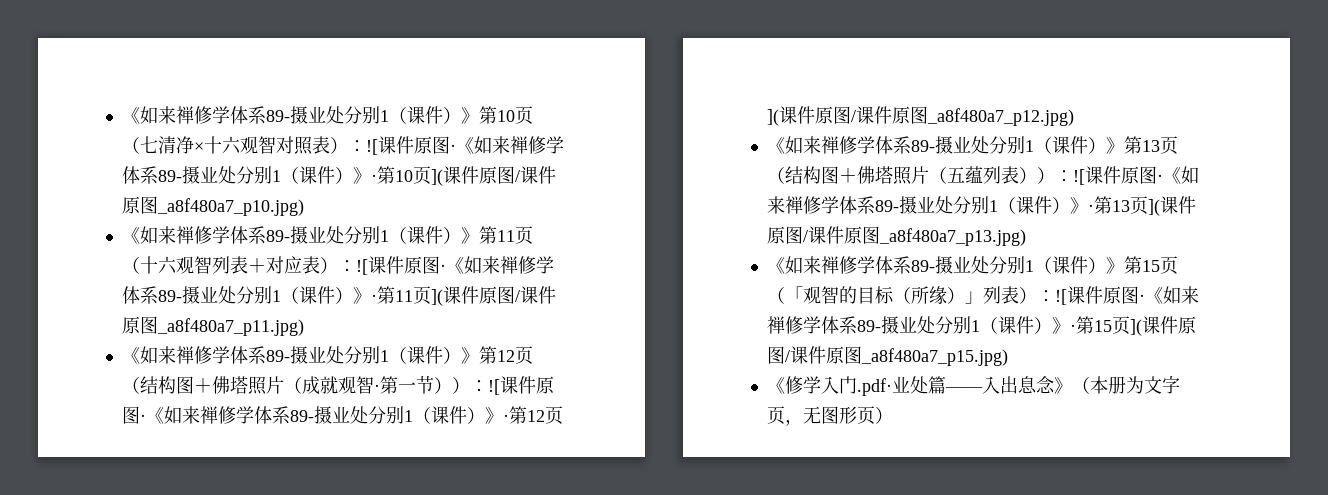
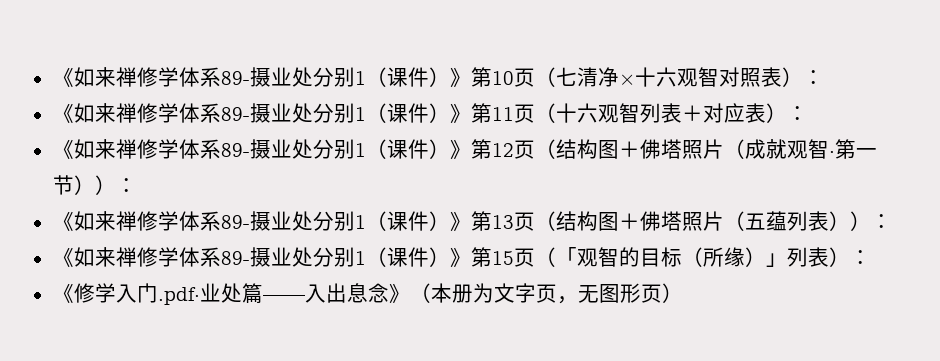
[365,136,564,155] [121,166,556,186] [121,196,304,216] ![课件原图·《如来禅修学体系89-摄业处分别1（课件）》·第10页](课件原图/课件原图_a8f480a7_p10.jpg) -> (824, 77) none
[355,256,554,275] [121,286,556,306] [121,316,304,336] ![课件原图·《如来禅修学体系89-摄业处分别1（课件）》·第11页](课件原图/课件原图_a8f480a7_p11.jpg) -> (808, 113) none
[487,376,554,395] [121,406,563,425] [766,106,1074,126] ![课件原图·《如来禅修学体系89-摄业处分别1（课件）》·第12页](课件原图/课件原图_a8f480a7_p12.jpg) -> (137, 185) none
[1072,166,1199,185] [766,196,1196,216] [766,226,1026,246] ![课件原图·《如来禅修学体系89-摄业处分别1（课件）》·第13页](课件原图/课件原图_a8f480a7_p13.jpg) -> (892, 221) none
[1054,286,1199,305] [766,316,1196,336] [766,346,1008,366] ![课件原图·《如来禅修学体系89-摄业处分别1（课件）》·第15页](课件原图/课件原图_a8f480a7_p15.jpg) -> (871, 257) none

